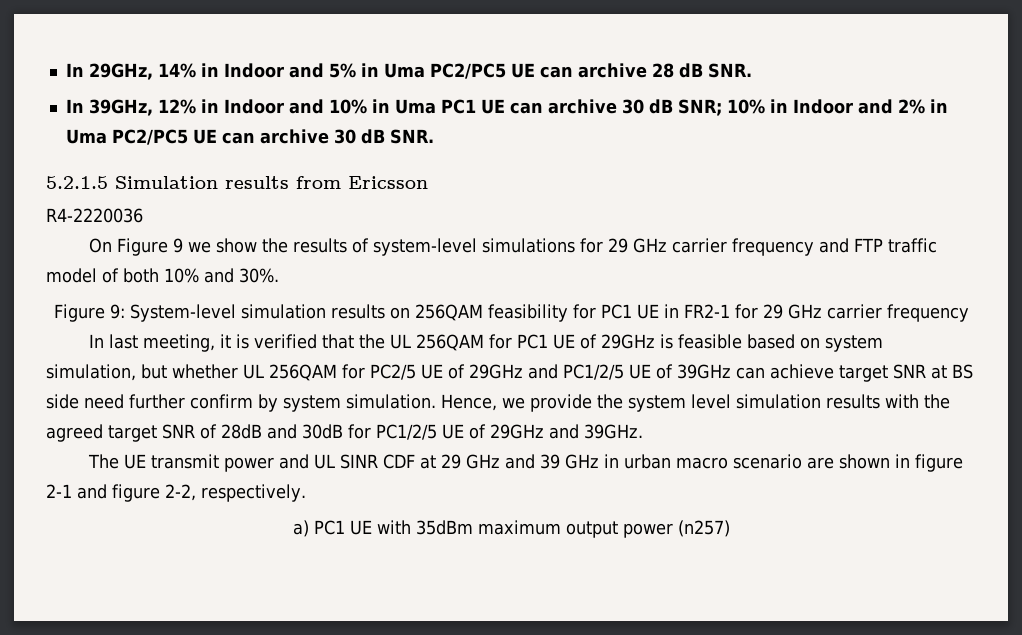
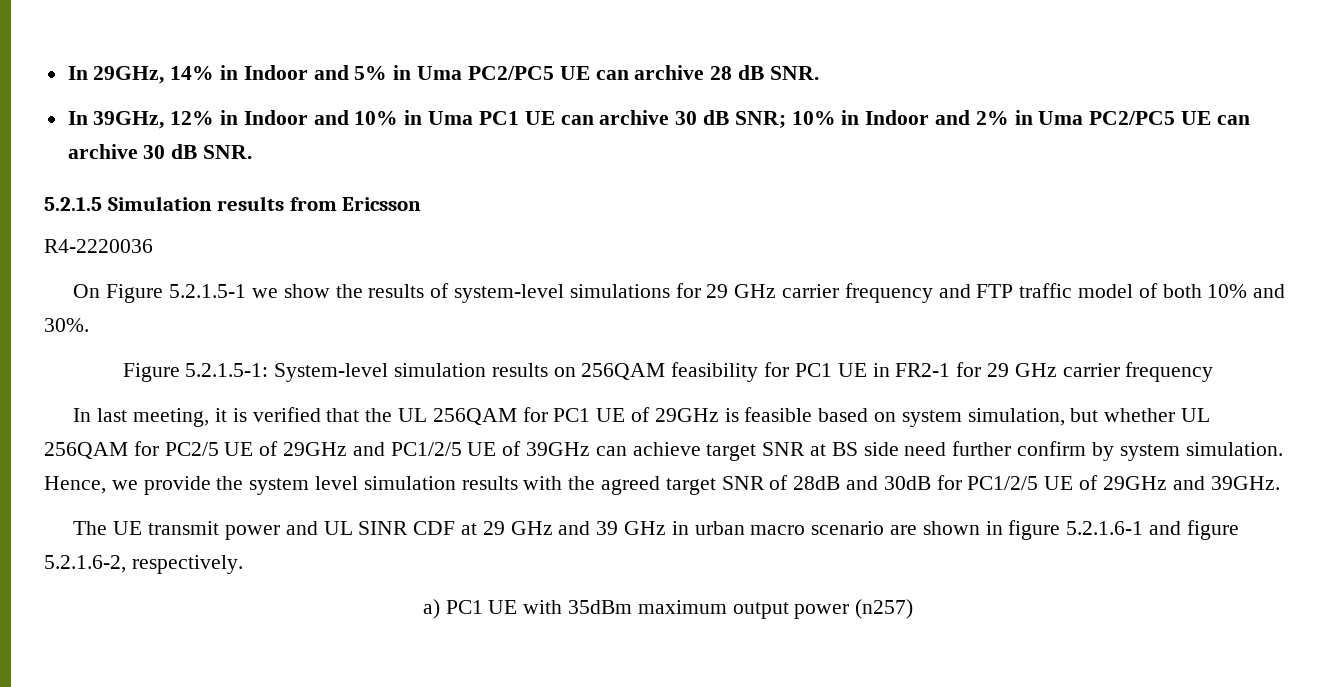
[173,238,184,253] 9 -> [169,284,247,298] 5.2.1.5-1
[109,304,125,319] 9: -> [185,363,269,377] 5.2.1.5-1:
[46,484,72,498] 2-1 -> [1066,521,1144,535] 5.2.1.6-1
[165,484,196,501] 2-2, -> [44,555,126,573] 5.2.1.6-2,

